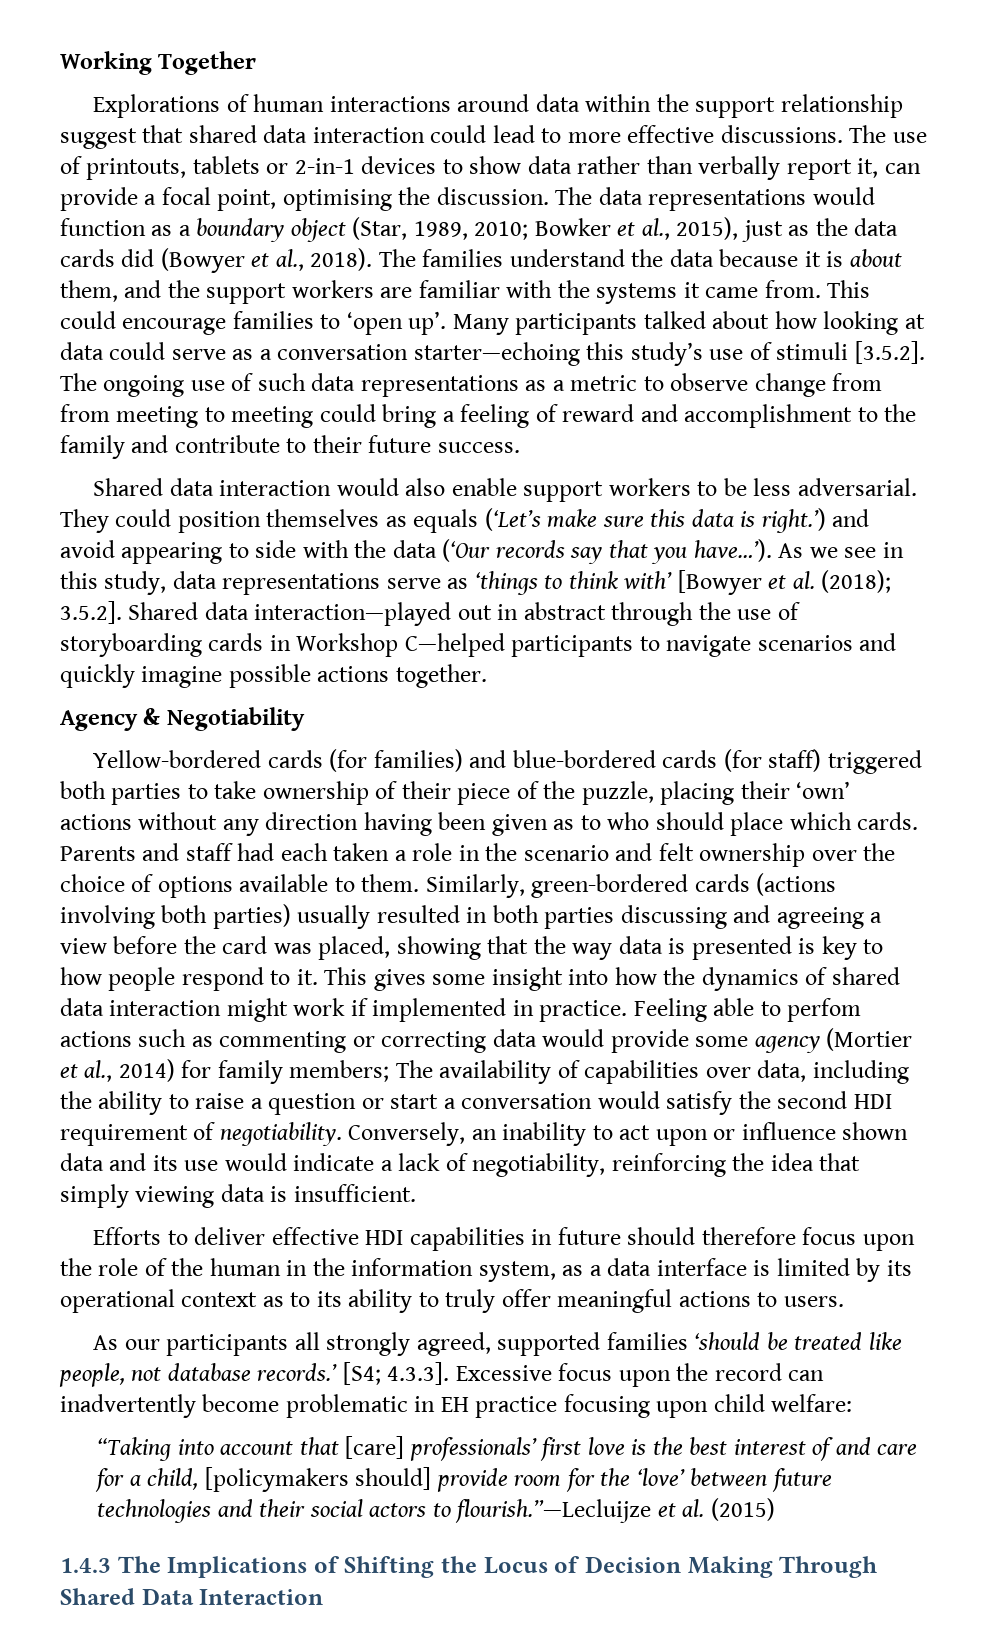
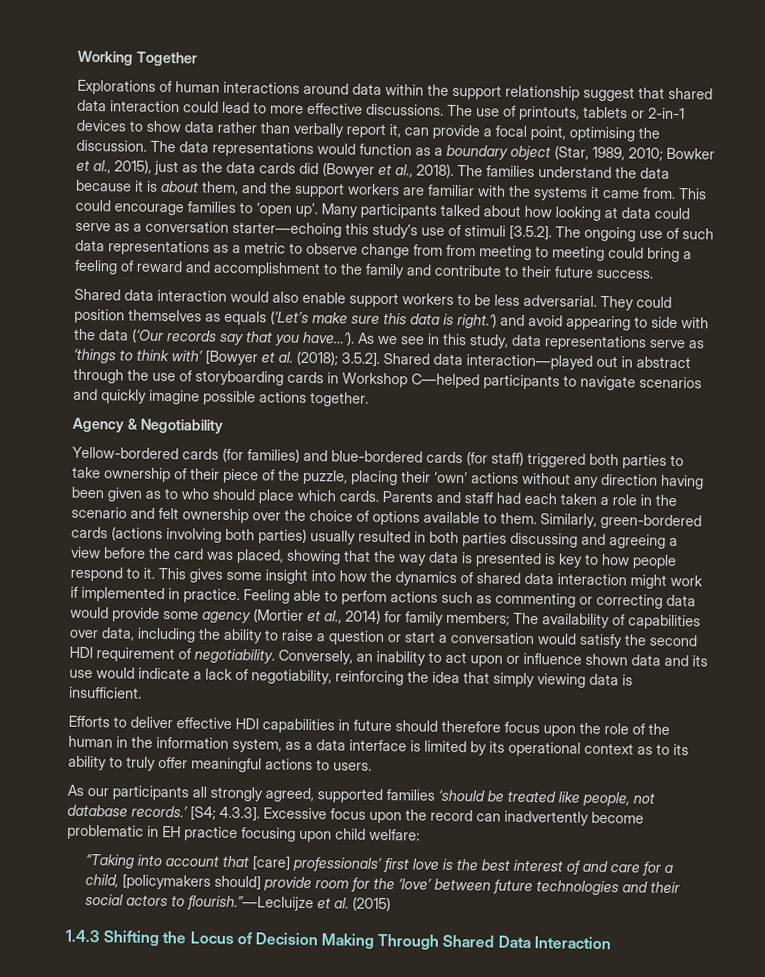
[117,1556,339,1578] The Implications of -> (100, 936) none

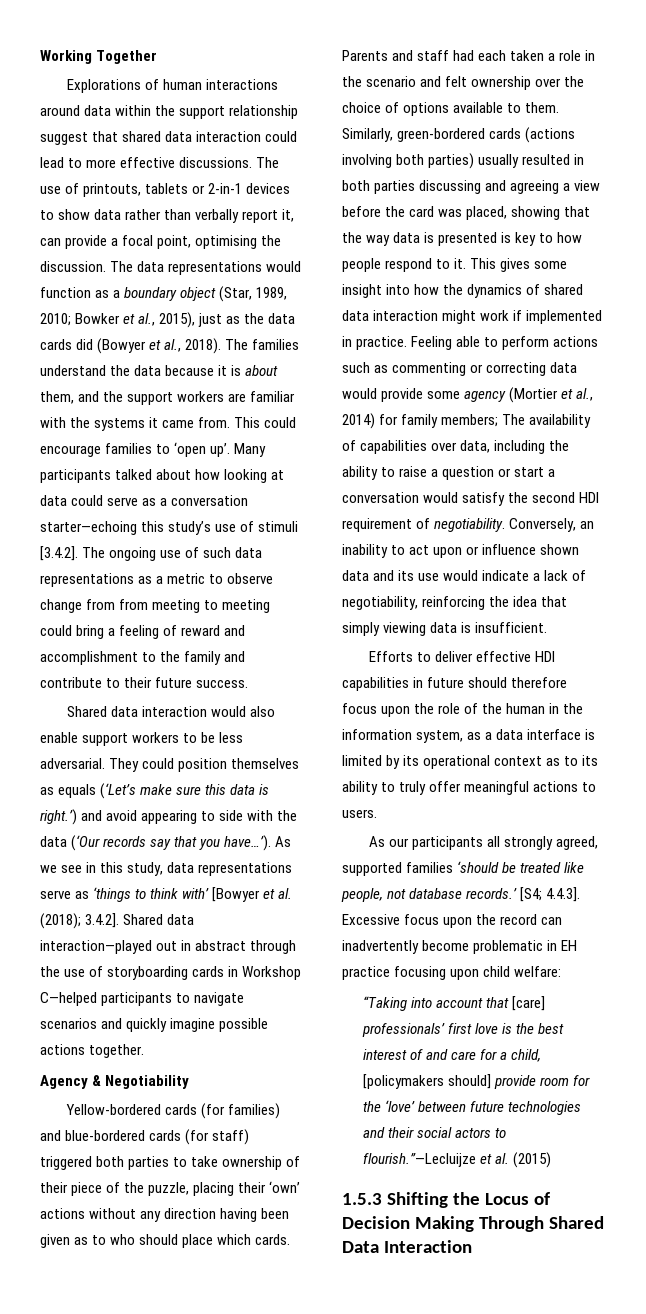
[509,224,552,241] [3.5.2]. -> [40,546,78,561] [3.4.2].
[341,351,380,367] 3.5.2]. -> [85,913,120,928] 3.4.2].
[341,590,387,606] perfom -> [502,336,550,350] perform
[219,805,260,822] 4.3.3]. -> [546,887,581,902] 4.4.3].
[65,929,100,943] 1.4.3 -> [342,1193,382,1205] 1.5.3

